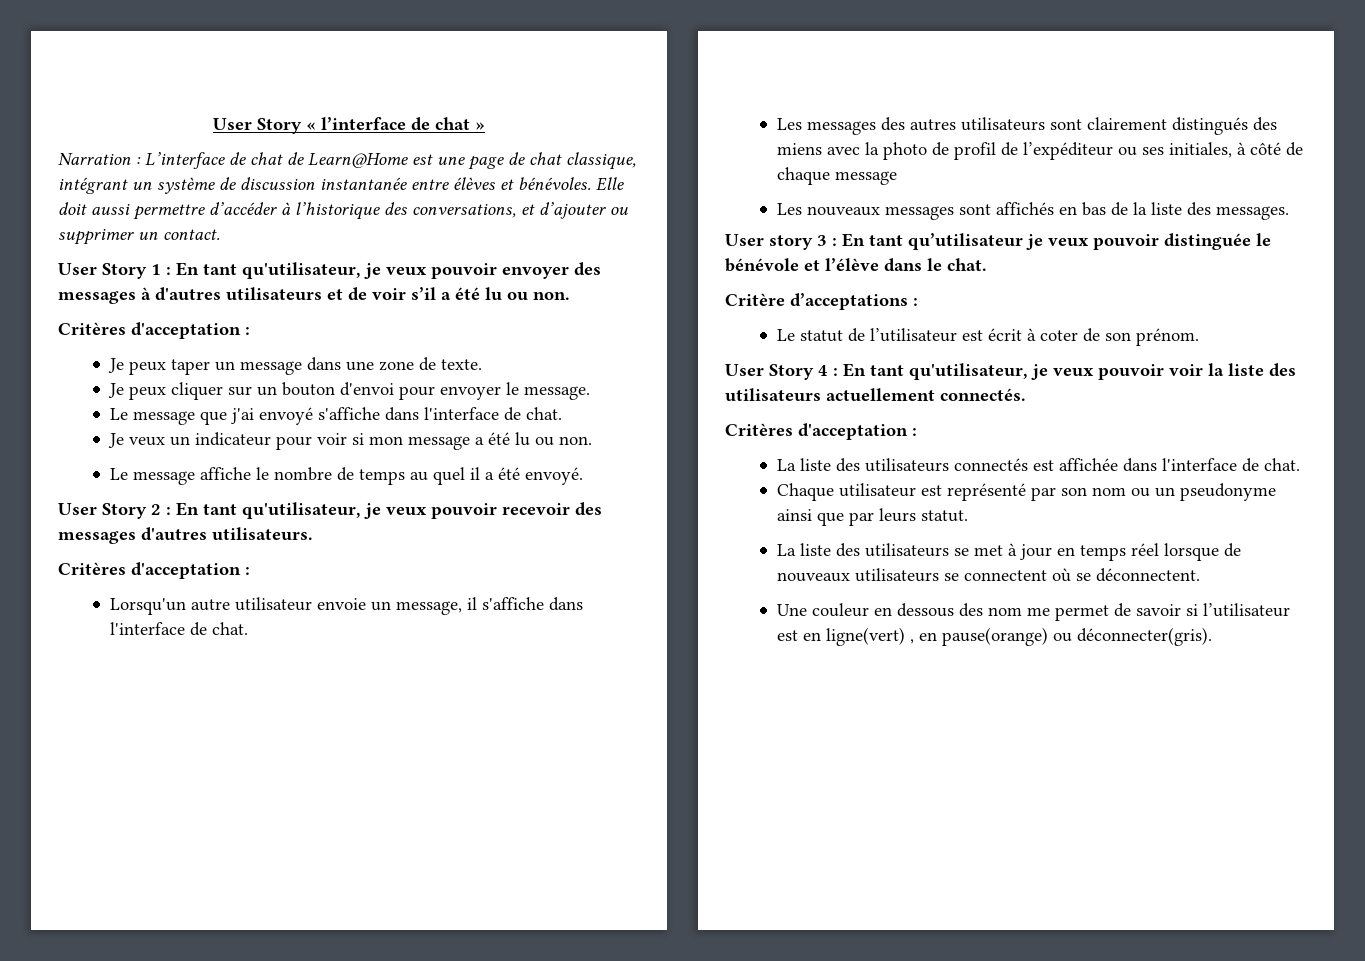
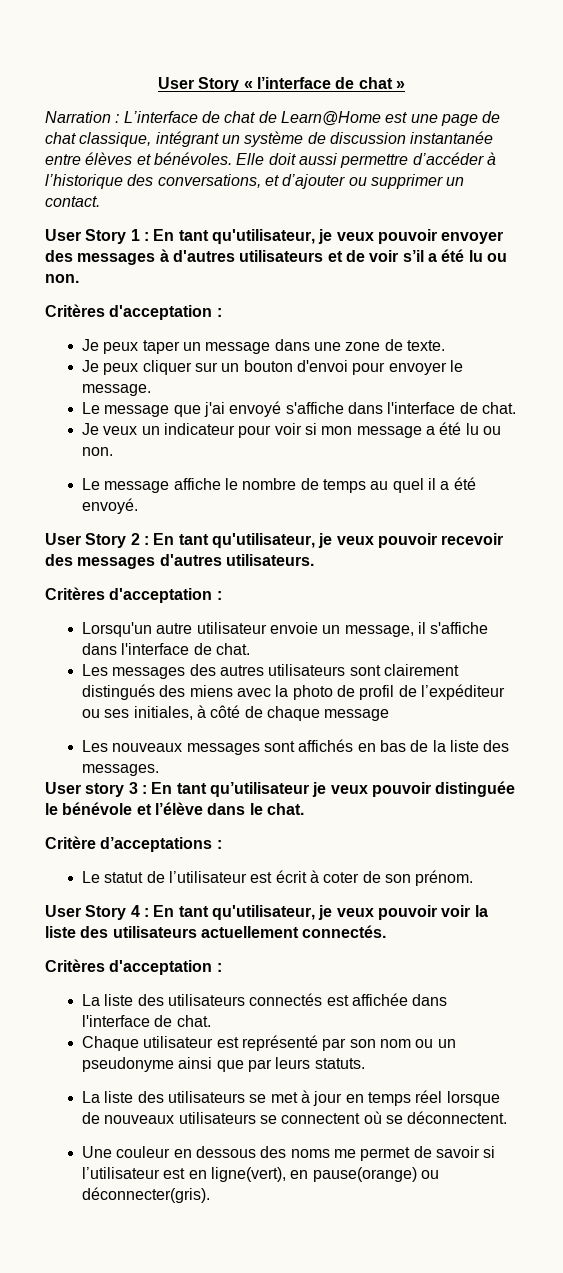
[920,510,968,522] statut. -> [314,1058,365,1069] statuts.
[987,607,1022,616] nom -> [290,1149,330,1158] noms
[825,627,914,646] ligne(vert) , -> [211,1167,287,1182] ligne(vert),

